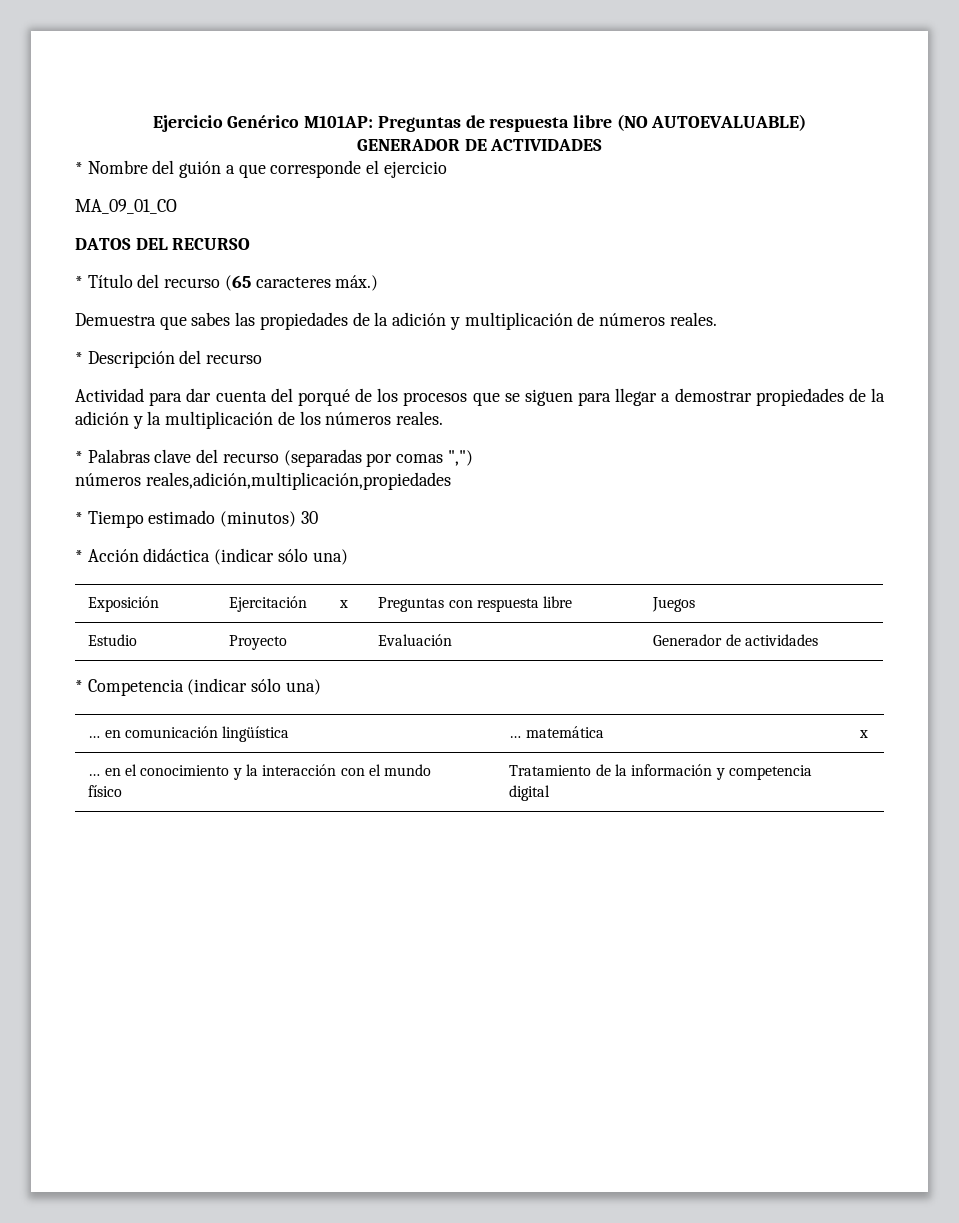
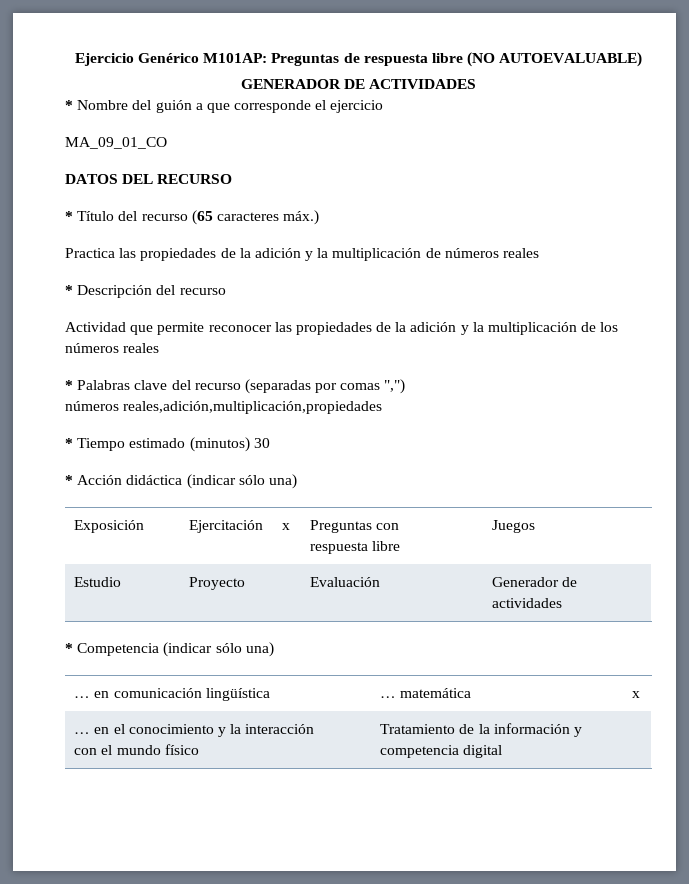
[75,312,460,330] Demuestra que sabes las propiedades de la adición y -> [65,248,329,261] Practica las propiedades de la adición y la
[669,312,717,326] reales. -> [503,248,540,258] reales
[149,388,752,406] para dar cuenta del porqué de los procesos que se siguen para llegar a demostrar -> [130,322,292,335] que permite reconocer las
[396,411,444,425] reales. -> [123,343,160,353] reales

